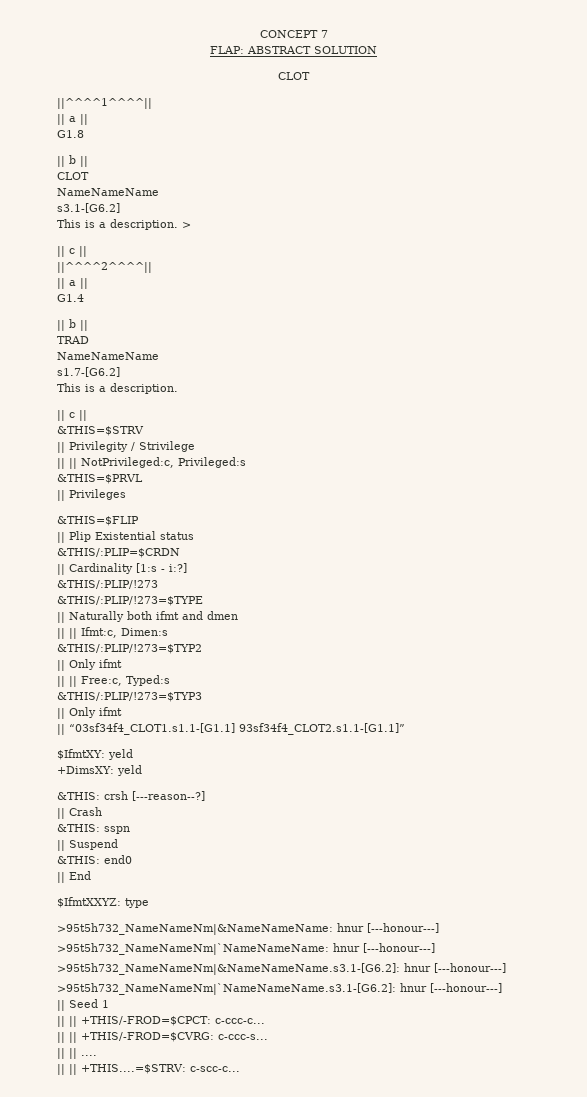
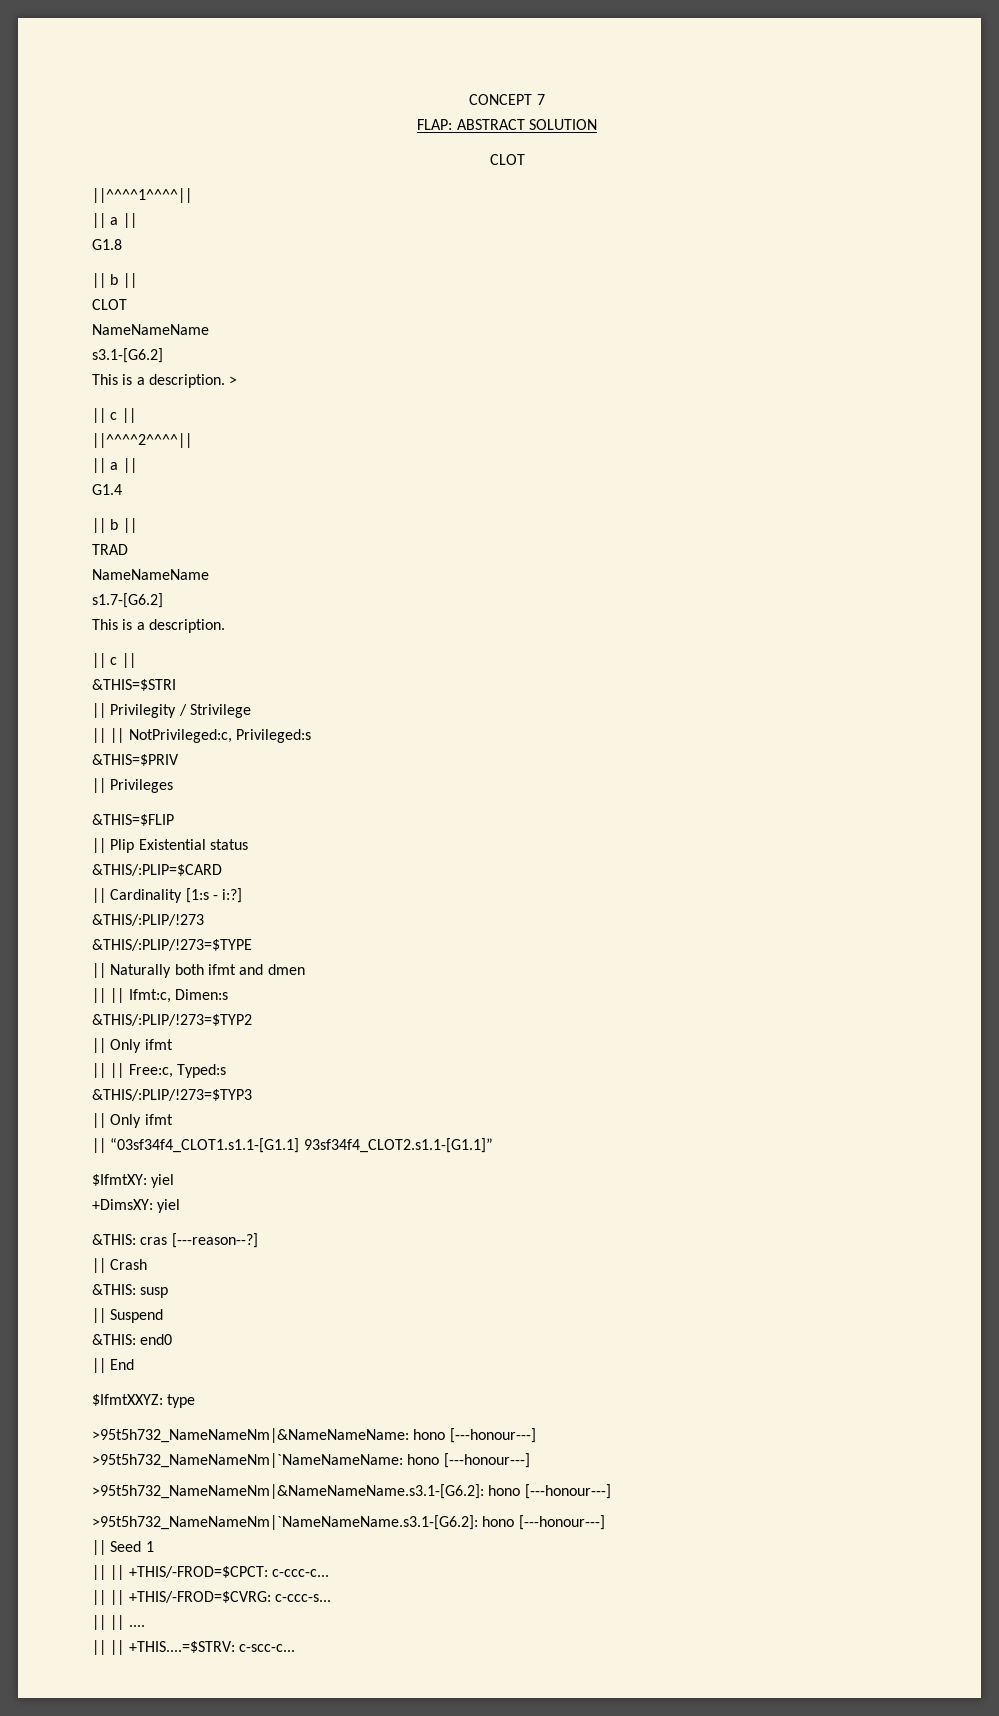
[57,426,144,436] &THIS=$STRV -> [92,679,176,691] &THIS=$STRI
[57,474,143,484] &THIS=$PRVL -> [92,754,179,766] &THIS=$PRIV
[57,548,180,558] &THIS/:PLIP=$CRDN -> [92,864,222,876] &THIS/:PLIP=$CARD
[107,749,133,760] yeld -> [151,1174,175,1188] yiel
[116,765,142,776] [57,791,128,800] yeld // &THIS: crsh -> [157,1199,181,1213] [92,1234,168,1245] yiel // &THIS: cras
[104,826,130,834] sspn -> [140,1287,169,1298] susp
[337,923,364,932] hnur -> [413,1429,446,1440] hono
[333,943,360,952] hnur -> [407,1454,440,1465] hono
[404,963,431,972] hnur -> [488,1485,521,1496] hono
[400,983,427,992] hnur -> [482,1516,515,1527] hono

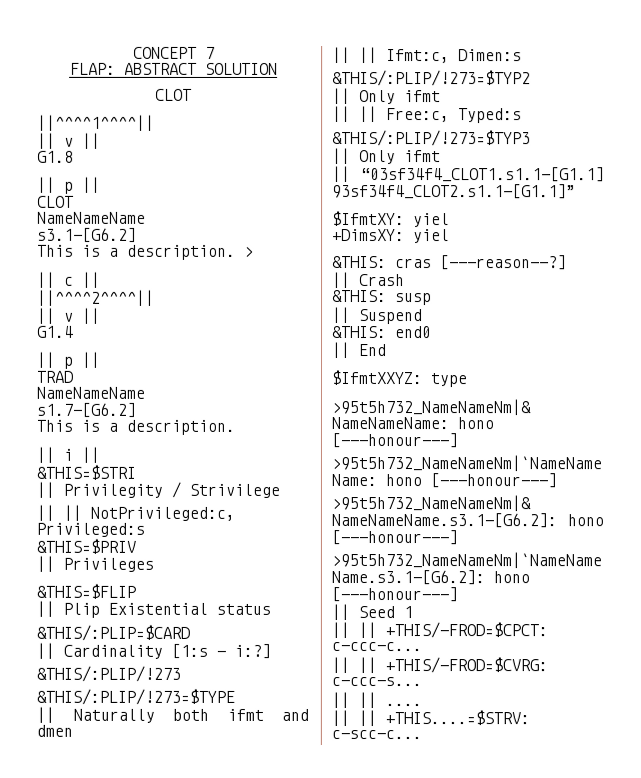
[110,217,119,225] a -> [64,137,74,147] v
[110,274,119,285] b -> [64,181,74,194] p
[110,462,119,470] a -> [64,312,74,322] v
[110,519,119,530] b -> [64,356,74,369] p
[110,657,118,665] c -> [63,448,73,461] i

